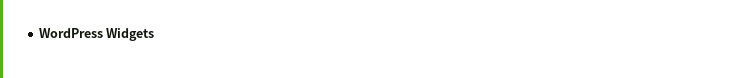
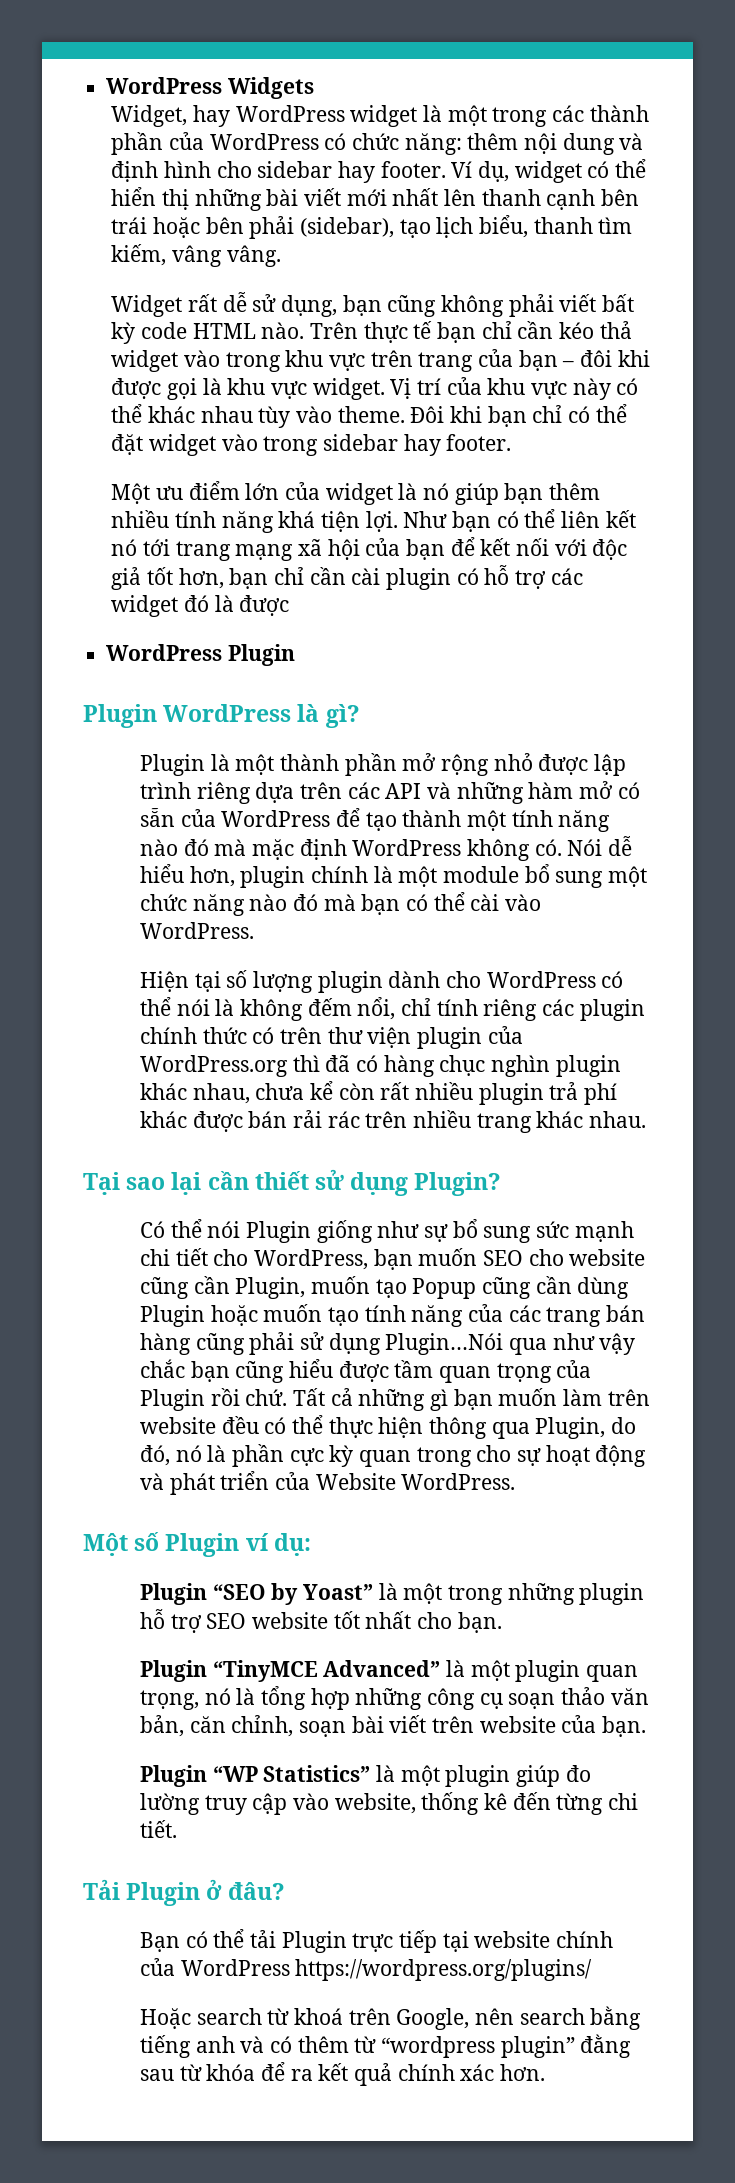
(155, 34) none -> [111,105,649,127] [111,132,644,155] [111,159,647,183] [111,187,640,211] [111,215,633,239] [111,244,281,267] [111,292,635,317] [111,321,632,344] [111,349,650,372] [111,377,639,400] [111,404,627,428] [111,434,512,456] [111,481,601,505] [111,509,636,533] [111,537,628,561] [111,565,583,590] [111,595,290,617] [106,644,295,666] [83,704,360,728] [139,753,626,776] [139,781,640,804] [139,808,611,832] [139,836,632,861] [139,864,647,888] [139,892,541,916] [139,922,254,939] [139,970,624,993] [139,997,645,1021] [139,1026,523,1049] [139,1055,621,1077] [139,1081,617,1105] [139,1110,646,1133] [83,1169,502,1196] [139,1219,634,1243] [139,1248,646,1270] [139,1276,630,1299] [139,1304,645,1327] [139,1332,636,1355] [139,1359,592,1383] [139,1388,650,1411] [139,1415,636,1439] [139,1444,647,1467] [139,1471,516,1495] [83,1532,311,1557] [139,1583,645,1605] [139,1609,502,1633] [139,1660,638,1682] [139,1686,649,1710] [139,1715,646,1737] [139,1765,591,1787] [139,1792,638,1815] [139,1820,177,1838] [83,1879,285,1906] [139,1929,613,1953] [139,1958,593,1981] [139,2006,642,2030] [139,2034,632,2058] [139,2062,545,2086] // Widget, hay WordPress widget là một trong các thành phần của WordPress có chức năng: thêm nội dung và định hình cho sidebar hay footer. Ví dụ, widget có thể hiển thị những bài viết mới nhất lên thanh cạnh bên trái hoặc bên phải (sidebar), tạo lịch biểu, thanh tìm kiếm, vâng vâng. // Widget rất dễ sử dụng, bạn cũng không phải viết bất kỳ code HTML nào. Trên thực tế bạn chỉ cần kéo thả widget vào trong khu vực trên trang của bạn – đôi khi được gọi là khu vực widget. Vị trí của khu vực này có thể khác nhau tùy vào theme. Đôi khi bạn chỉ có thể đặt widget vào trong sidebar hay footer. // Một ưu điểm lớn của widget là nó giúp bạn thêm nhiều tính năng khá tiện lợi. Như bạn có thể liên kết nó tới trang mạng xã hội của bạn để kết nối với độc giả tốt hơn, bạn chỉ cần cài plugin có hỗ trợ các widget đó là được // WordPress Plugin // Plugin WordPress là gì? // Plugin là một thành phần mở rộng nhỏ được lập trình riêng dựa trên các API và những hàm mở có sẵn của WordPress để tạo thành một tính năng nào đó mà mặc định WordPress không có. Nói dễ hiểu hơn, plugin chính là một module bổ sung một chức năng nào đó mà bạn có thể cài vào WordPress. // Hiện tại số lượng plugin dành cho WordPress có thể nói là không đếm nổi, chỉ tính riêng các plugin chính thức có trên thư viện plugin của WordPress.org thì đã có hàng chục nghìn plugin khác nhau, chưa kể còn rất nhiều plugin trả phí khác được bán rải rác trên nhiều trang khác nhau. // Tại sao lại cần thiết sử dụng Plugin? // Có thể nói Plugin giống như sự bổ sung sức mạnh chi tiết cho WordPress, bạn muốn SEO cho website cũng cần Plugin, muốn tạo Popup cũng cần dùng Plugin hoặc muốn tạo tính năng của các trang bán hàng cũng phải sử dụng Plugin…Nói qua như vậy chắc bạn cũng hiểu được tầm quan trọng của Plugin rồi chứ. Tất cả những gì bạn muốn làm trên website đều có thể thực hiện thông qua Plugin, do đó, nó là phần cực kỳ quan trong cho sự hoạt động và phát triển của Website WordPress. // Một số Plugin ví dụ: // Plugin “SEO by Yoast” là một trong những plugin hỗ trợ SEO website tốt nhất cho bạn. // Plugin “TinyMCE Advanced” là một plugin quan trọng, nó là tổng hợp những công cụ soạn thảo văn bản, căn chỉnh, soạn bài viết trên website của bạn. // Plugin “WP Statistics” là một plugin giúp đo lường truy cập vào website, thống kê đến từng chi tiết. // Tải Plugin ở đâu? // Bạn có thể tải Plugin trực tiếp tại website chính của WordPress https://wordpress.org/plugins/ // Hoặc search từ khoá trên Google, nên search bằng tiếng anh và có thêm từ “wordpress plugin” đằng sau từ khóa để ra kết quả chính xác hơn.

